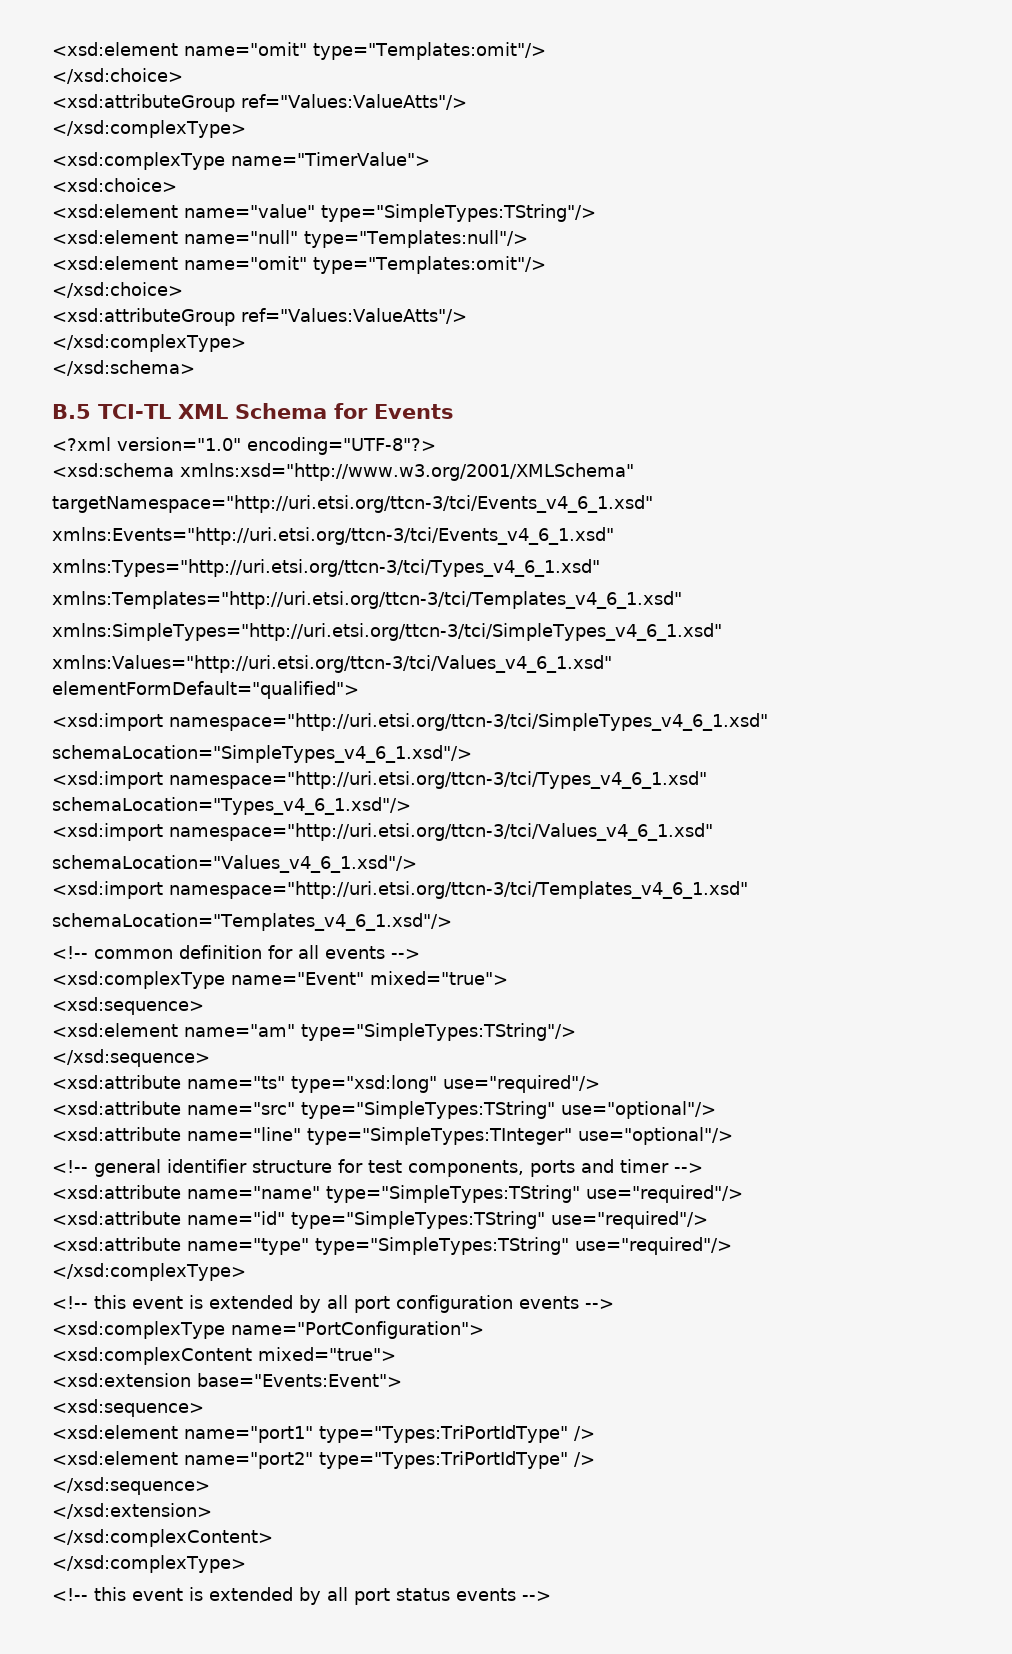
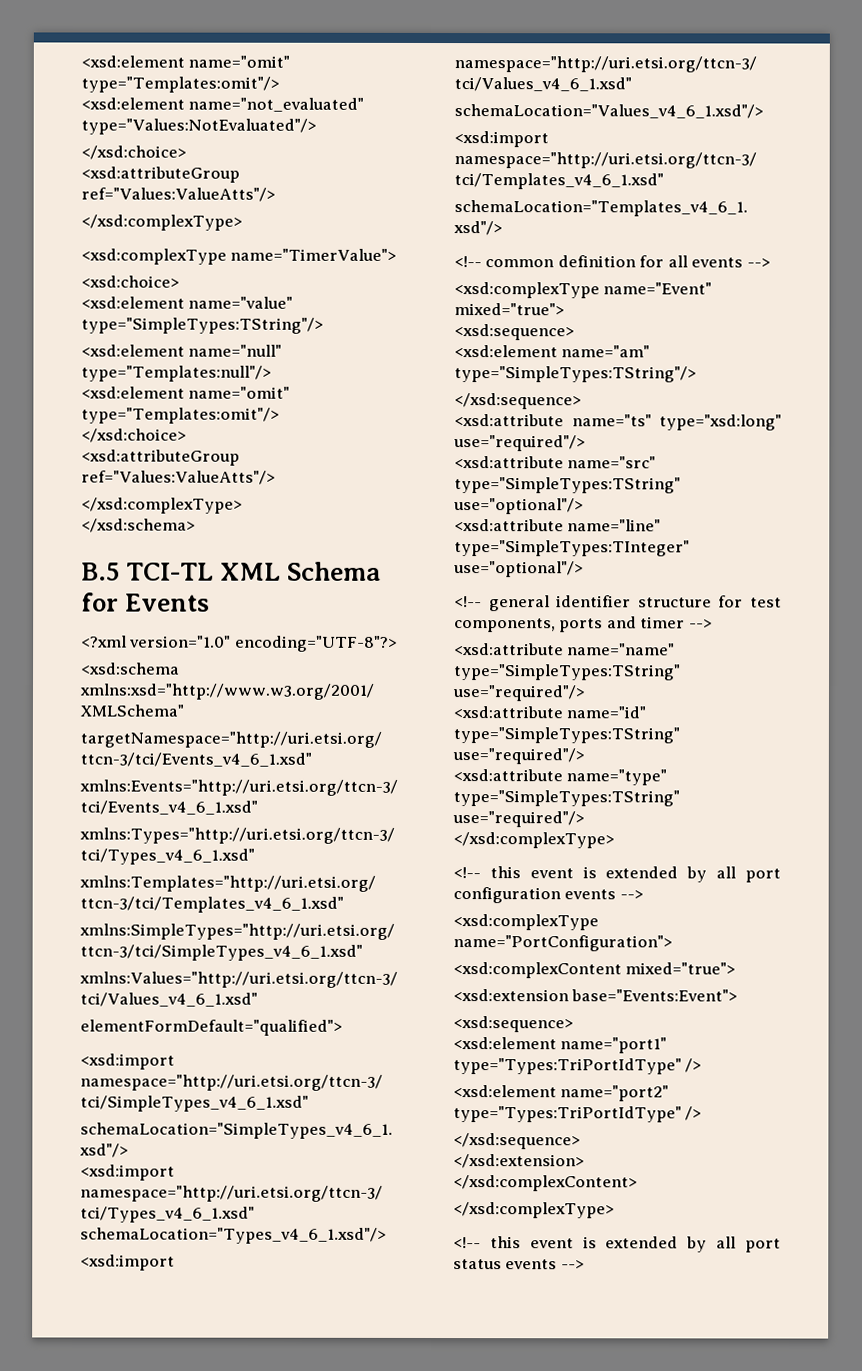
[52,42,546,60] <xsd:element name="omit" type="Templates:omit"/> -> [81,55,291,68] [81,76,280,93] [81,97,365,112] [81,118,317,135] <xsd:element name="omit" type="Templates:omit"/> // <xsd:element name="not_evaluated" type="Values:NotEvaluated"/>

